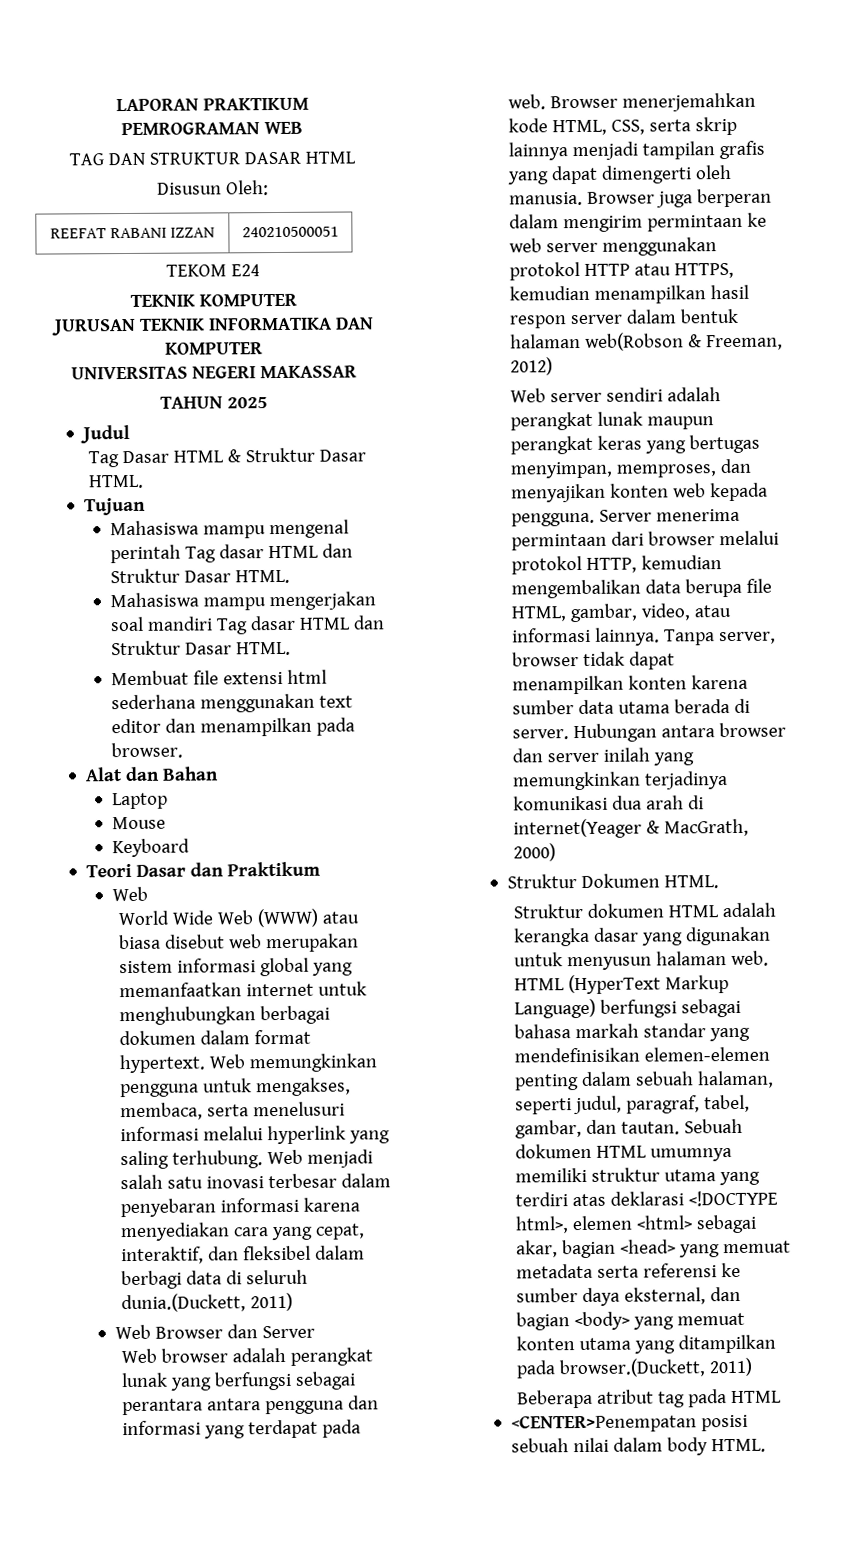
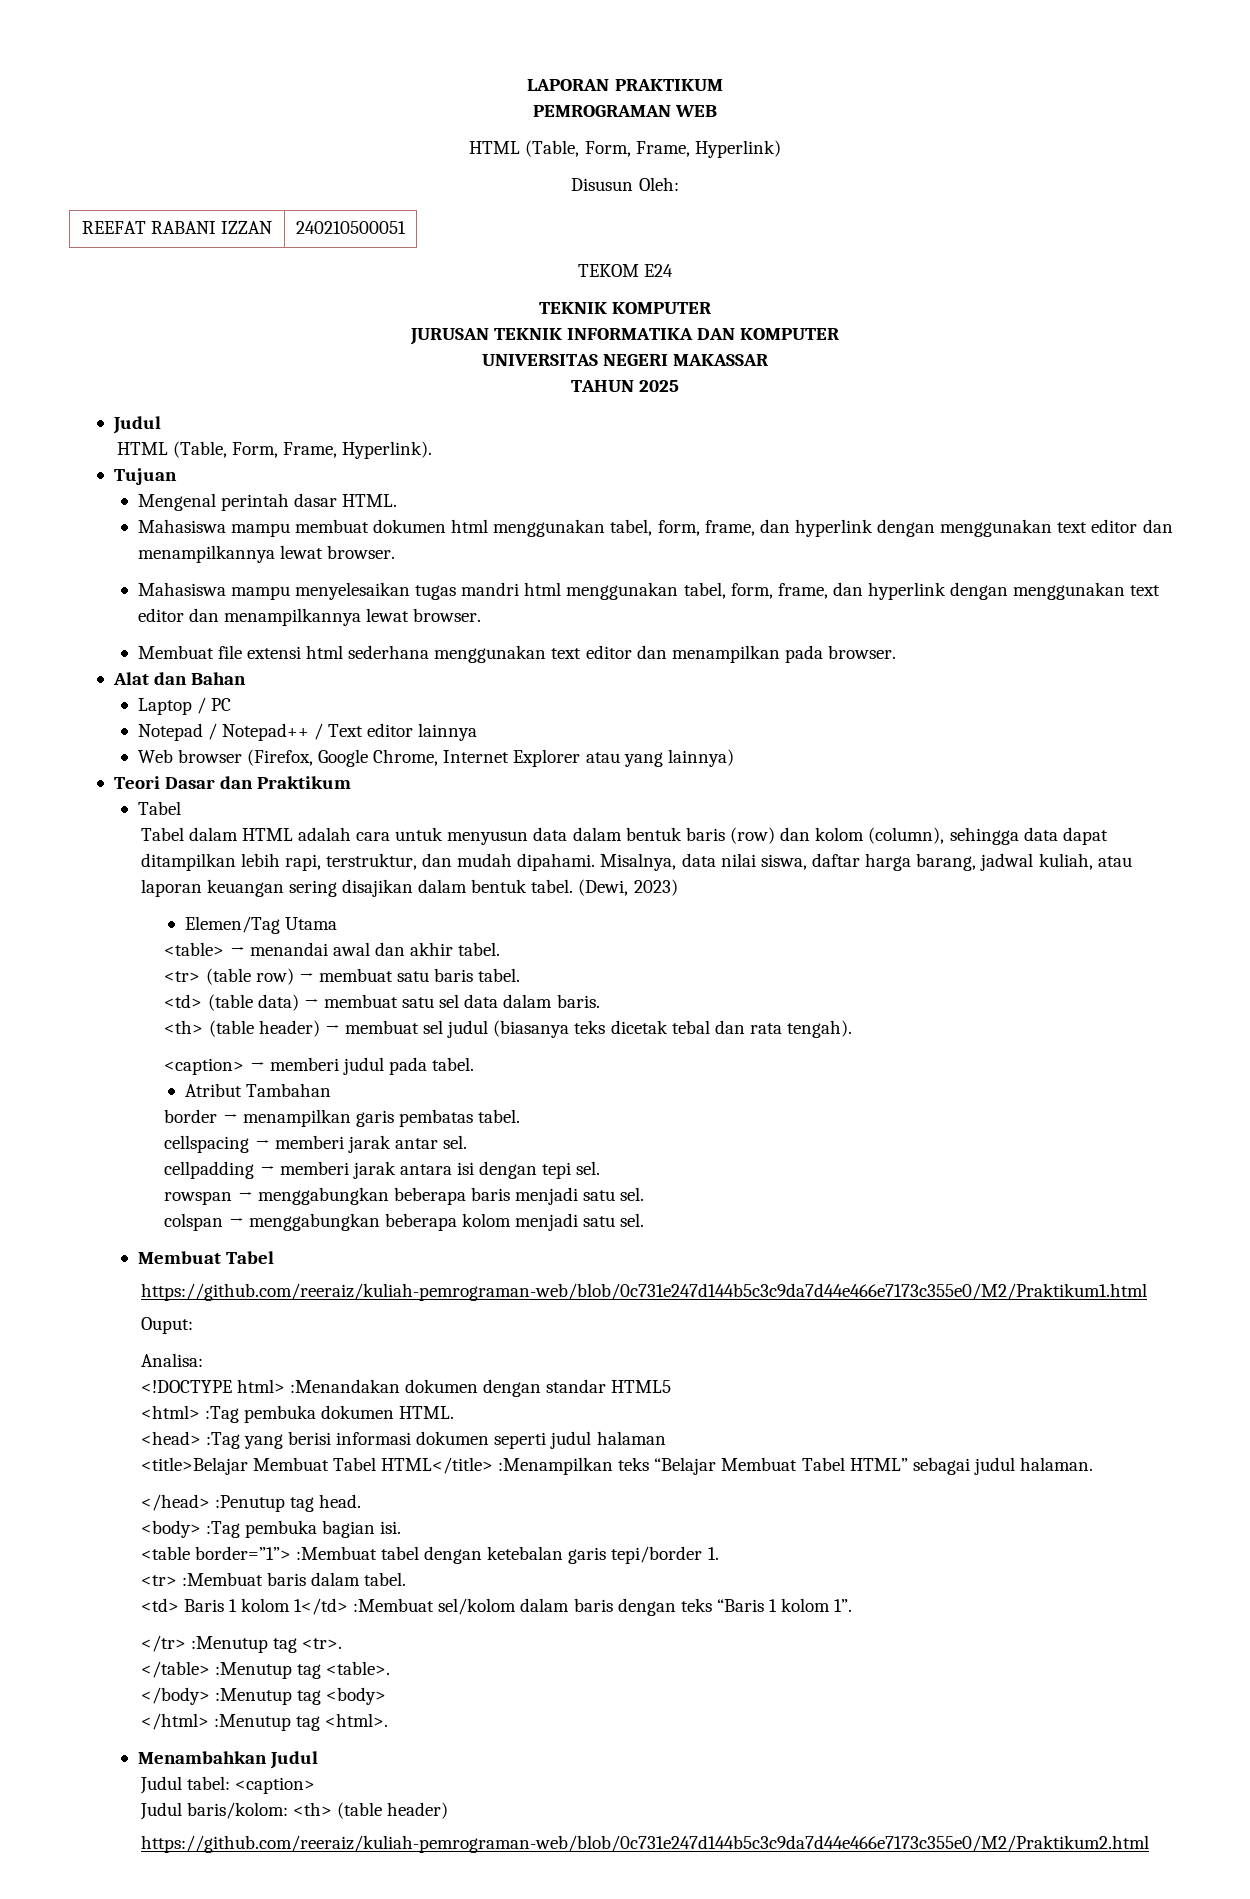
[69,151,355,166] TAG DAN STRUKTUR DASAR HTML -> [469,140,781,158] HTML (Table, Form, Frame, Hyperlink)
[88,447,367,468] [89,474,145,489] [83,497,146,516] [109,519,349,539] [109,543,353,564] [109,568,290,584] [109,591,376,611] [109,615,385,635] [110,640,291,656] Tag Dasar HTML & Struktur Dasar HTML. // Tujuan // Mahasiswa mampu mengenal perintah Tag dasar HTML dan Struktur Dasar HTML. // Mahasiswa mampu mengerjakan soal mandiri Tag dasar HTML dan Struktur Dasar HTML. -> [116,441,433,459] [113,468,177,485] [137,493,398,511] [137,519,1173,537] [137,545,395,563] [137,582,1161,600] [137,608,482,626] HTML (Table, Form, Frame, Hyperlink). // Tujuan // Mengenal perintah dasar HTML. // Mahasiswa mampu membuat dokumen html menggunakan tabel, form, frame, dan hyperlink dengan menggunakan text editor dan menampilkannya lewat browser. // Mahasiswa mampu menyelesaikan tugas mandri html menggunakan tabel, form, frame, dan hyperlink dengan menggunakan text editor dan menampilkannya lewat browser.
[111,816,166,830] [111,838,190,858] [85,861,321,878] [111,886,148,902] [117,908,359,928] [118,933,359,953] [118,957,353,977] [118,981,367,998] [118,1005,330,1026] [118,1029,311,1046] [118,1053,377,1074] [119,1077,351,1098] [119,1101,345,1121] [119,1125,390,1145] [119,1149,373,1170] [119,1173,391,1190] [119,1197,360,1218] [119,1222,365,1242] [120,1245,365,1265] [120,1269,308,1290] [120,1292,293,1313] [114,1324,315,1340] [120,1347,373,1366] [120,1371,356,1391] [121,1395,379,1416] [121,1419,361,1439] [507,92,756,112] [507,116,737,136] [507,140,765,161] [506,164,732,185] [508,188,772,208] [508,212,767,233] [508,237,717,256] [508,261,734,281] [508,284,749,304] [508,308,739,329] [509,332,783,351] [509,357,553,376] [509,387,721,403] [509,411,714,431] [509,434,760,455] [509,458,752,479] [510,482,768,503] [510,508,740,527] [510,530,779,551] [510,555,722,575] [510,578,772,599] [510,603,731,623] [511,627,776,646] [511,651,675,670] [511,674,748,695] [511,698,750,715] [511,722,786,743] [511,747,694,766] [511,771,728,791] [512,795,704,811] [512,818,749,839] [512,843,556,862] [506,873,719,889] [512,902,776,919] [513,926,771,947] [513,950,769,971] [513,974,729,995] [513,998,741,1019] [513,1023,750,1042] [513,1046,770,1063] [513,1070,774,1091] [514,1094,750,1115] [514,1118,743,1139] [514,1143,732,1162] [514,1167,760,1186] [514,1190,778,1207] [514,1214,757,1234] [515,1239,791,1259] [515,1262,741,1279] [515,1286,741,1307] [515,1311,745,1331] [515,1334,776,1354] [515,1357,752,1379] [516,1389,781,1409] [510,1414,748,1433] [510,1437,766,1456] // Mouse // Keyboard // Teori Dasar dan Praktikum // Web // World Wide Web (WWW) atau biasa disebut web merupakan sistem informasi global yang memanfaatkan internet untuk menghubungkan berbagai dokumen dalam format hypertext. Web memungkinkan pengguna untuk mengakses, membaca, serta menelusuri informasi melalui hyperlink yang saling terhubung. Web menjadi salah satu inovasi terbesar dalam penyebaran informasi karena menyediakan cara yang cepat, interaktif, dan fleksibel dalam berbagi data di seluruh dunia.(Duckett, 2011) // Web Browser dan Server // Web browser adalah perangkat lunak yang berfungsi sebagai perantara antara pengguna dan informasi yang terdapat pada web. Browser menerjemahkan kode HTML, CSS, serta skrip lainnya menjadi tampilan grafis yang dapat dimengerti oleh manusia. Browser juga berperan dalam mengirim permintaan ke web server menggunakan protokol HTTP atau HTTPS, kemudian menampilkan hasil respon server dalam bentuk halaman web(Robson & Freeman, 2012) // Web server sendiri adalah perangkat lunak maupun perangkat keras yang bertugas menyimpan, memproses, dan menyajikan konten web kepada pengguna. Server menerima permintaan dari browser melalui protokol HTTP, kemudian mengembalikan data berupa file HTML, gambar, video, atau informasi lainnya. Tanpa server, browser tidak dapat menampilkan konten karena sumber data utama berada di server. Hubungan antara browser dan server inilah yang memungkinkan terjadinya komunikasi dua arah di internet(Yeager & MacGrath, 2000) // Struktur Dokumen HTML. // Struktur dokumen HTML adalah kerangka dasar yang digunakan untuk menyusun halaman web. HTML (HyperText Markup Language) berfungsi sebagai bahasa markah standar yang mendefinisikan elemen-elemen penting dalam sebuah halaman, seperti judul, paragraf, tabel, gambar, dan tautan. Sebuah dokumen HTML umumnya memiliki struktur utama yang terdiri atas deklarasi <!DOCTYPE html>, elemen <html> sebagai akar, bagian <head> yang memuat metadata serta referensi ke sumber daya eksternal, dan bagian <body> yang memuat konten utama yang ditampilkan pada browser.(Duckett, 2011) // Beberapa atribut tag pada HTML // <CENTER>Penempatan posisi sebuah nilai dalam body HTML. -> [196,697,231,714] [137,723,478,741] [137,749,734,767] [113,776,352,789] [137,801,181,815] [140,827,1108,845] [140,853,1132,871] [140,879,678,897] [185,916,338,934] [164,942,501,956] [164,968,521,985] [164,994,600,1011] [164,1020,853,1038] [164,1057,475,1075] [185,1083,332,1097] [164,1109,521,1127] [164,1135,468,1153] [164,1161,601,1179] [164,1187,645,1205] [164,1213,645,1231] [137,1251,274,1264] [140,1283,1147,1301] [140,1317,193,1334] [140,1353,203,1367] [140,1379,672,1397] [140,1405,455,1423] [140,1431,666,1449] [140,1457,1094,1475] [140,1494,361,1512] [140,1520,402,1538] [140,1546,719,1564] [140,1572,407,1586] [140,1598,853,1616] [140,1635,342,1653] [140,1661,390,1679] [140,1687,386,1705] [140,1713,388,1731] [137,1751,318,1769] [139,1776,315,1794] [139,1802,449,1820] [140,1835,1149,1853] / PC // Notepad / Notepad++ / Text editor lainnya // Web browser (Firefox, Google Chrome, Internet Explorer atau yang lainnya) // Teori Dasar dan Praktikum // Tabel // Tabel dalam HTML adalah cara untuk menyusun data dalam bentuk baris (row) dan kolom (column), sehingga data dapat ditampilkan lebih rapi, terstruktur, dan mudah dipahami. Misalnya, data nilai siswa, daftar harga barang, jadwal kuliah, atau laporan keuangan sering disajikan dalam bentuk tabel. (Dewi, 2023) // Elemen/Tag Utama // <table> → menandai awal dan akhir tabel. // <tr> (table row) → membuat satu baris tabel. // <td> (table data) → membuat satu sel data dalam baris. // <th> (table header) → membuat sel judul (biasanya teks dicetak tebal dan rata tengah). // <caption> → memberi judul pada tabel. // Atribut Tambahan // border → menampilkan garis pembatas tabel. // cellspacing → memberi jarak antar sel. // cellpadding → memberi jarak antara isi dengan tepi sel. // rowspan → menggabungkan beberapa baris menjadi satu sel. // colspan → menggabungkan beberapa kolom menjadi satu sel. // Membuat Tabel // https://github.com/reeraiz/kuliah-pemrograman-web/blob/0c731e247d144b5c3c9da7d44e466e7173c355e0/M2/Praktikum1.html // Ouput: // Analisa: // <!DOCTYPE html> :Menandakan dokumen dengan standar HTML5 // <html> :Tag pembuka dokumen HTML. // <head> :Tag yang berisi informasi dokumen seperti judul halaman // <title>Belajar Membuat Tabel HTML</title> :Menampilkan teks “Belajar Membuat Tabel HTML” sebagai judul halaman. // </head> :Penutup tag head. // <body> :Tag pembuka bagian isi. // <table border=”1”> :Membuat tabel dengan ketebalan garis tepi/border 1. // <tr> :Membuat baris dalam tabel. // <td> Baris 1 kolom 1</td> :Membuat sel/kolom dalam baris dengan teks “Baris 1 kolom 1”. // </tr> :Menutup tag <tr>. // </table> :Menutup tag <table>. // </body> :Menutup tag <body> // </html> :Menutup tag <html>. // Menambahkan Judul // Judul tabel: <caption> // Judul baris/kolom: <th> (table header) // https://github.com/reeraiz/kuliah-pemrograman-web/blob/0c731e247d144b5c3c9da7d44e466e7173c355e0/M2/Praktikum2.html

